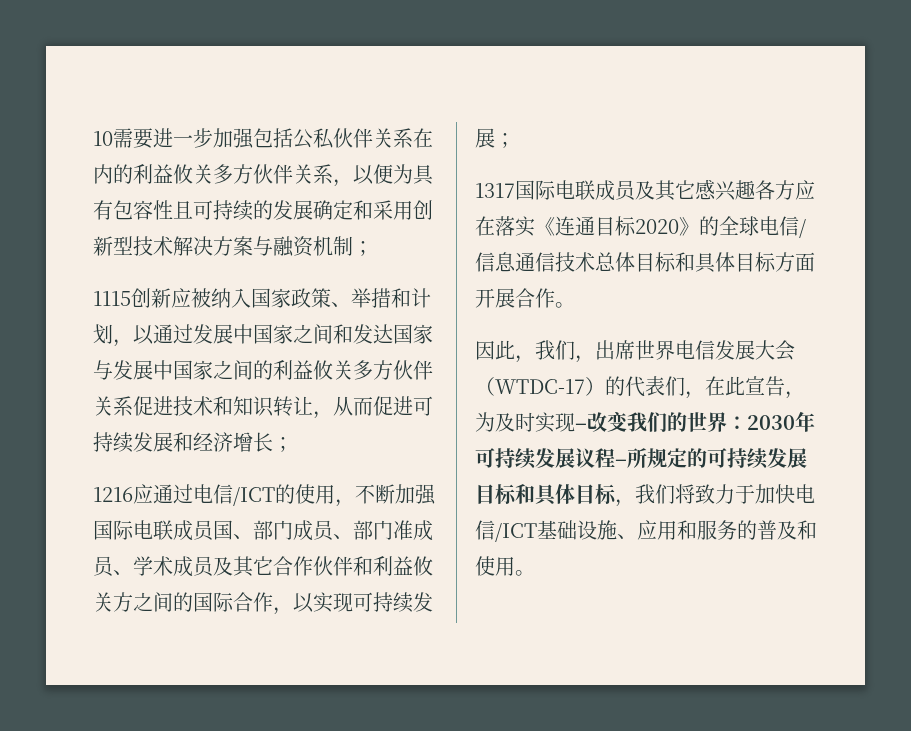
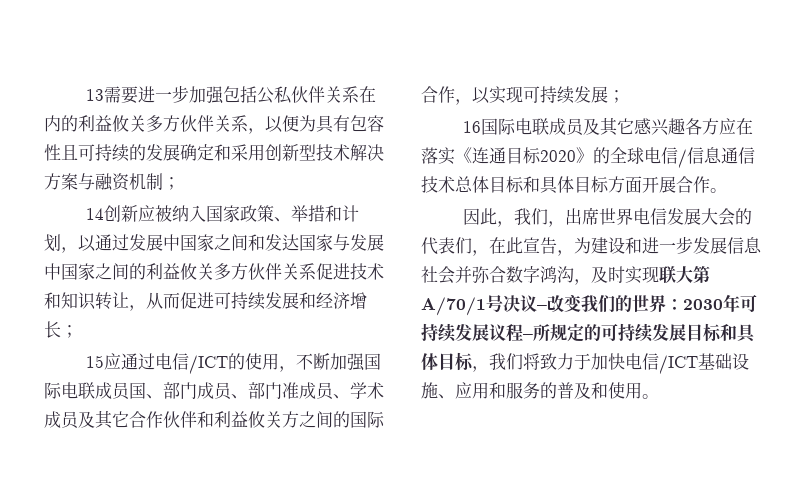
[93,131,113,146] 10 -> [86,89,105,101] 13
[93,291,131,306] 1115 -> [86,208,105,220] 14
[93,487,133,502] 1216 -> [86,355,105,368] 15
[475,183,515,198] 1317 -> [463,121,482,133] 16
[475,377,605,396] （WTDC-17） -> (736, 217) none
[495,412,575,433] 及时实现 -> [591,236,762,254] [421,265,710,285] [421,295,537,316] 建设和进一步发展信息社会并弥合数字鸿沟，及时实现联大第A/70/1号决议

